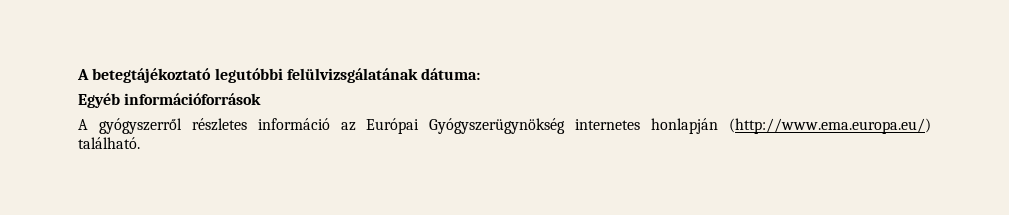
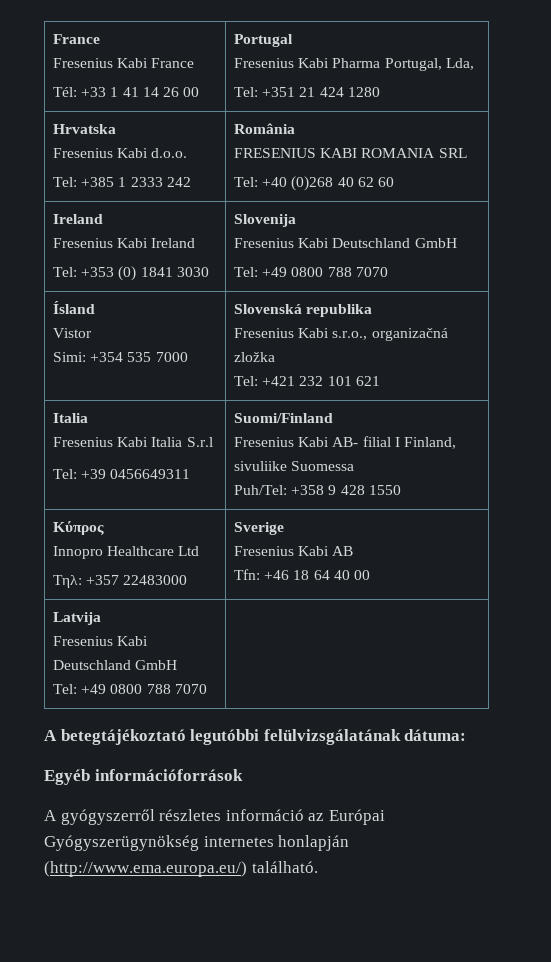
(77, 74) none -> [53,34,101,44] [53,58,195,68] [53,87,200,97] [234,34,294,47] [234,58,474,71] [234,87,380,97] [53,124,117,134] [53,148,188,158] [53,177,191,187] [234,123,296,134] [234,148,467,158] [234,176,394,191] [53,214,104,224] [53,238,196,248] [53,266,209,281] [234,214,297,227] [234,238,457,248] [234,267,388,277] [53,301,96,314] [53,328,93,338] [53,352,188,362] [234,304,373,317] [234,328,448,341] [234,352,276,362] [234,376,380,386] [53,413,89,423] [53,437,213,447] [53,469,191,479] [234,413,334,423] [234,436,456,449] [234,461,355,471] [234,485,401,495] [53,521,105,535] [53,546,200,559] [53,575,188,588] [234,522,285,535] [234,546,354,556] [234,569,370,580] [53,612,102,625] [53,636,149,646] [53,660,178,670] [53,684,207,694] France // Fresenius Kabi France // Tél: +33 1 41 14 26 00 | Portugal // Fresenius Kabi Pharma Portugal, Lda, // Tel: +351 21 424 1280 // Hrvatska // Fresenius Kabi d.o.o. // Tel: +385 1 2333 242 | România // FRESENIUS KABI ROMANIA SRL // Tel: +40 (0)268 40 62 60 // Ireland // Fresenius Kabi Ireland // Tel: +353 (0) 1841 3030 | Slovenija // Fresenius Kabi Deutschland GmbH // Tel: +49 0800 788 7070 // Ísland // Vistor // Simi: +354 535 7000 | Slovenská republika // Fresenius Kabi s.r.o., organizačná zložka // Tel: +421 232 101 621 // Italia // Fresenius Kabi Italia S.r.l // Tel: +39 0456649311 | Suomi/Finland // Fresenius Kabi AB- filial I Finland, sivuliike Suomessa // Puh/Tel: +358 9 428 1550 // Κύπρος // Innopro Healthcare Ltd // Τηλ: +357 22483000 | Sverige // Fresenius Kabi AB // Tfn: +46 18 64 40 00 // Latvija // Fresenius Kabi Deutschland GmbH // Tel: +49 0800 788 7070 | //

